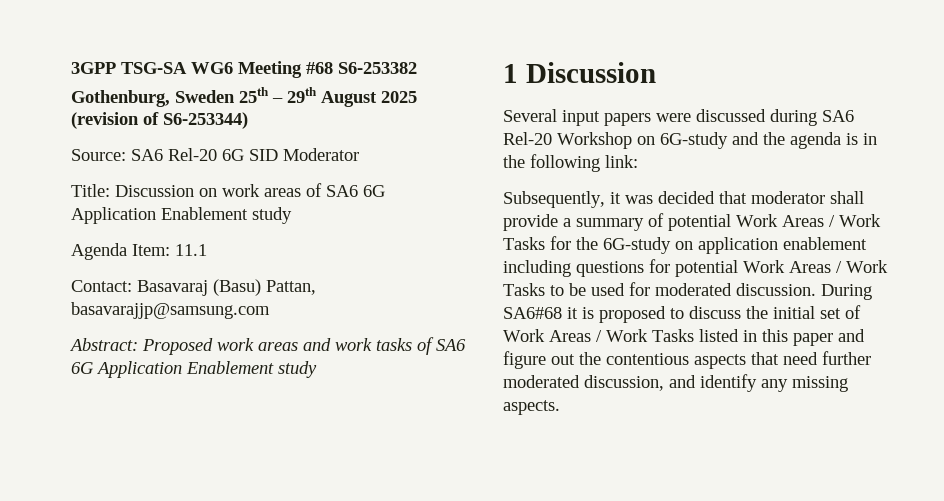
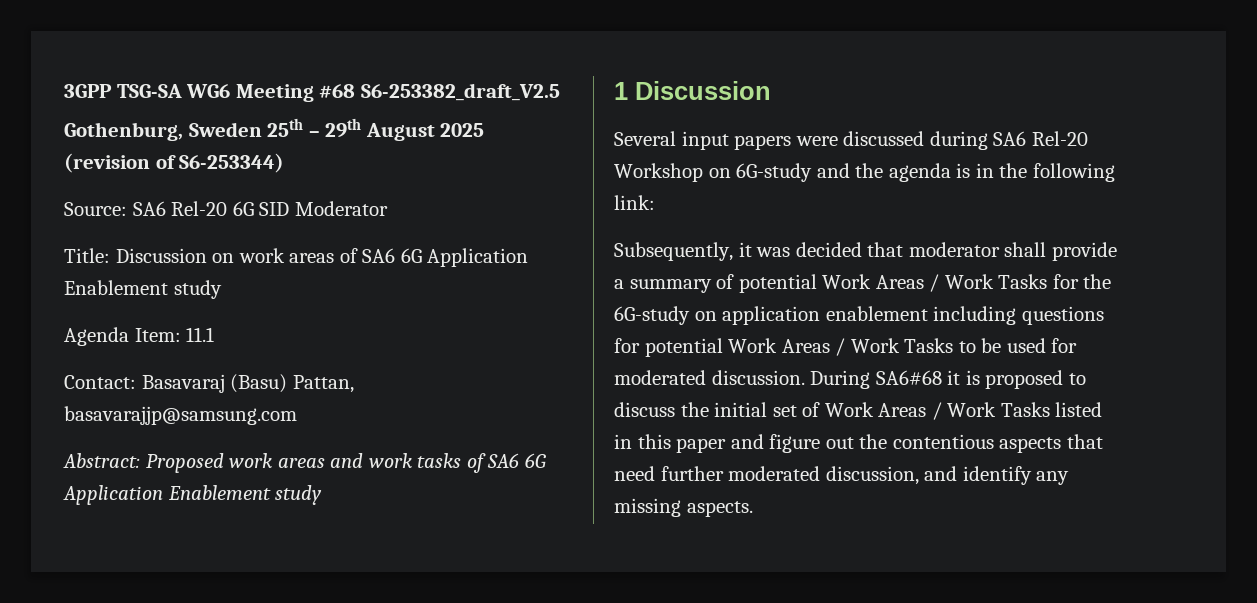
[338,62,417,74] S6-253382 -> [360,83,560,101] S6-253382_draft_V2.5

